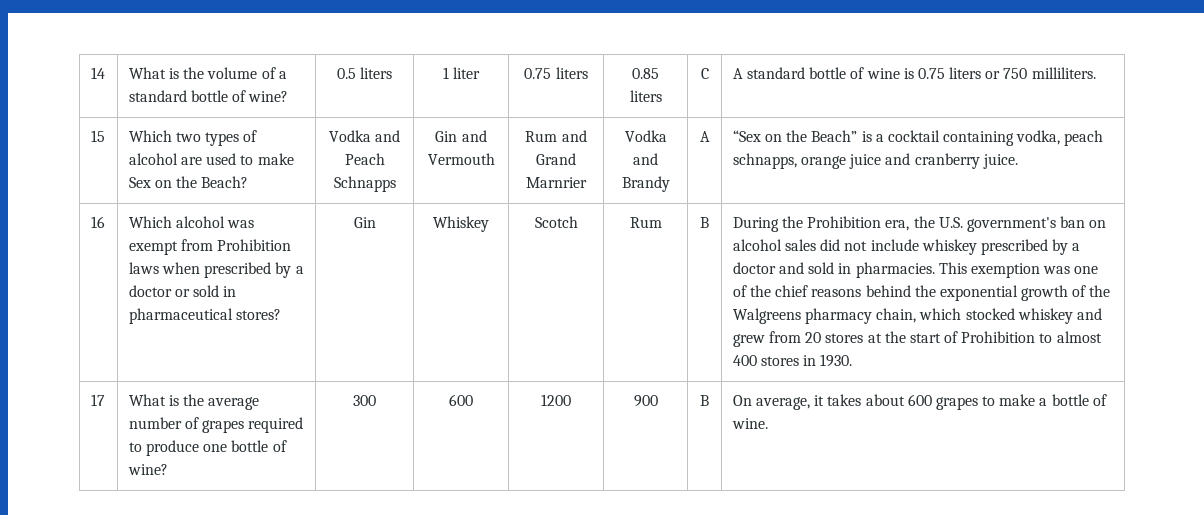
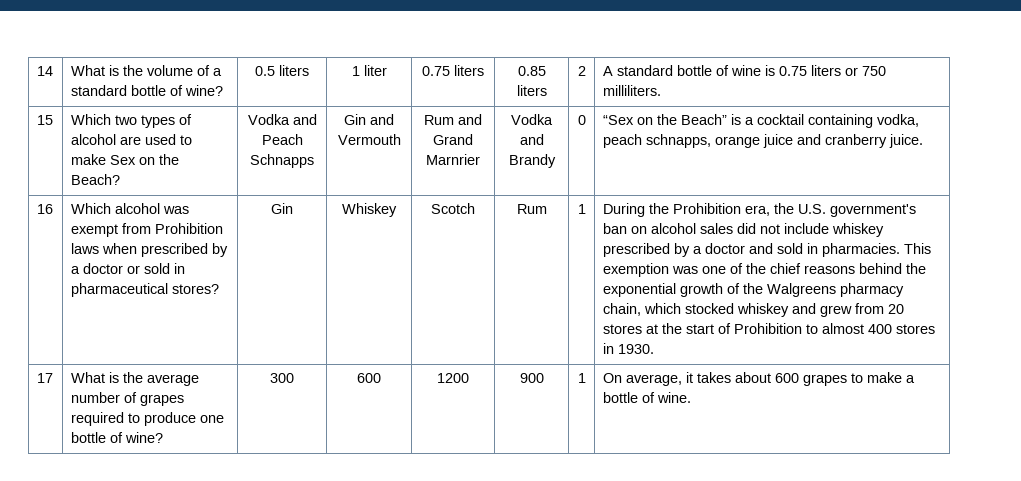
[700,68,709,79] C -> [577,66,586,76] 2
[699,131,710,142] A -> [577,115,586,125] 0
[700,217,709,228] B -> [577,204,586,214] 1
[700,395,709,406] B -> [577,373,586,383] 1

